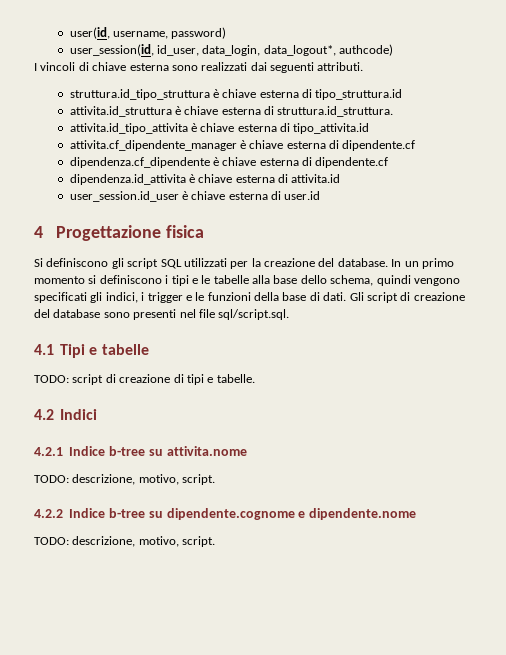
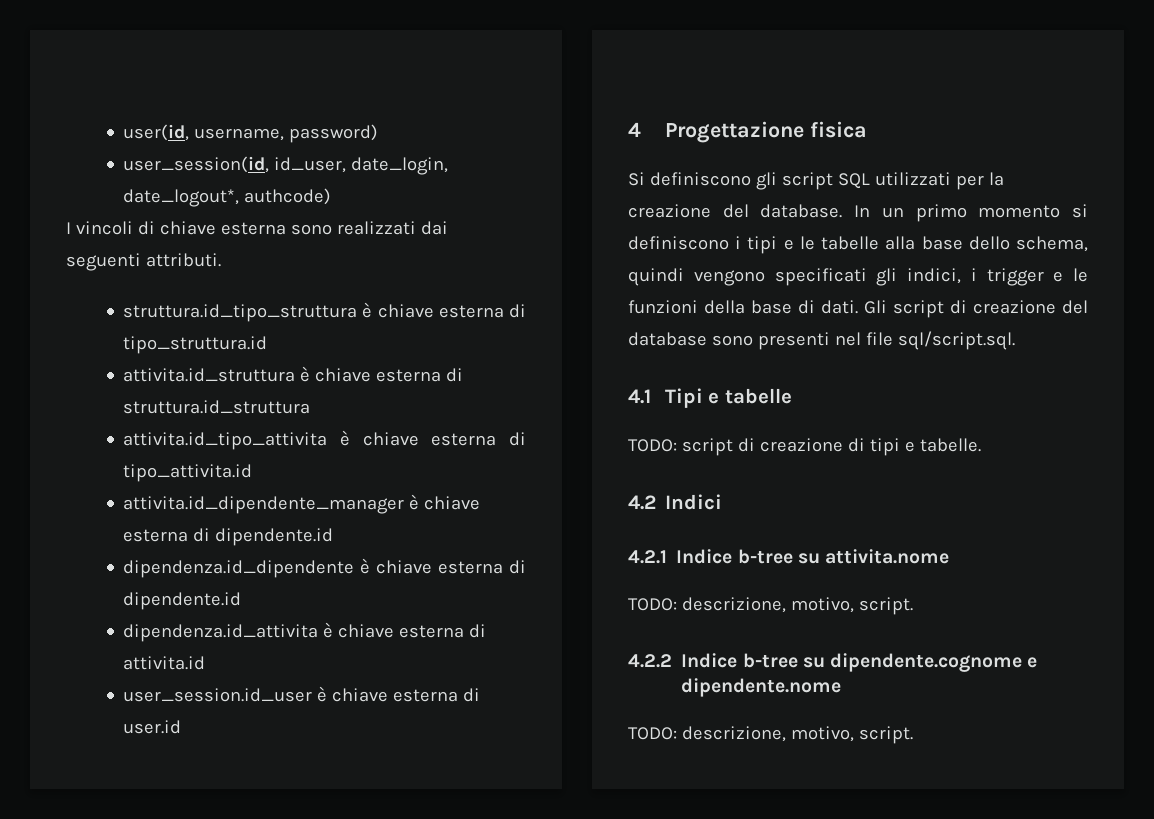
[202,45,336,56] data_login, data_logout*, -> [351,157,449,175] [123,189,240,207] date_login, date_logout*,
[277,106,394,117] struttura.id_struttura. -> [123,400,311,414] struttura.id_struttura
[69,140,416,151] [69,157,389,168] attivita.cf_dipendente_manager è chiave esterna di dipendente.cf // dipendenza.cf_dipendente è chiave esterna di dipendente.cf -> [123,494,481,514] [123,528,334,546] [123,558,526,578] [123,592,242,610] attivita.id_dipendente_manager è chiave esterna di dipendente.id // dipendenza.id_dipendente è chiave esterna di dipendente.id

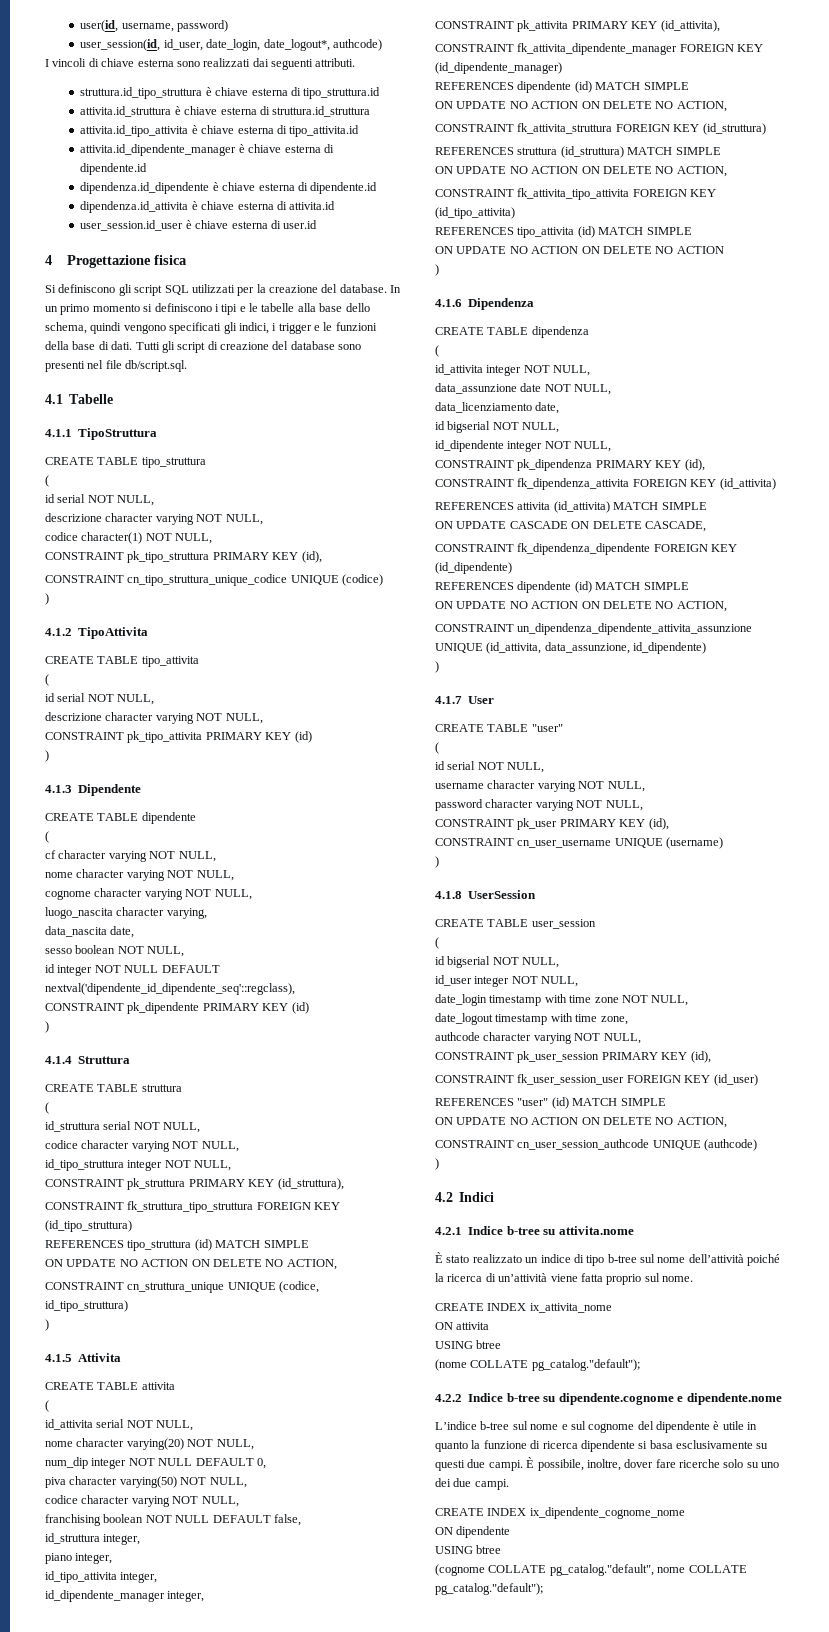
[864,300,887,314] Gli -> [135,341,175,353] Tutti gli
[897,331,1015,350] sql/script.sql. -> [125,360,188,372] db/script.sql.
[664,388,792,408] [628,438,981,456] Tipi e tabelle // TODO: script di creazione di tipi e tabelle. -> [69,394,114,404] [45,428,158,440] [45,457,206,468] [45,475,49,487] [45,494,155,506] [45,513,263,525] [45,532,213,544] [45,551,322,563] [45,574,384,586] [45,593,49,605] [45,627,149,639] [45,656,199,667] [45,674,49,686] [45,693,155,705] [45,712,263,724] [45,731,312,743] [45,750,49,762] [45,784,142,796] [45,812,196,824] [45,831,49,843] [45,850,216,862] [45,869,234,881] [45,888,252,900] [45,907,207,919] [45,926,135,938] [45,945,185,957] [45,964,220,976] [45,983,295,995] [45,1002,309,1014] [45,1021,49,1033] [45,1056,131,1064] [45,1084,182,1092] [45,1102,49,1114] [45,1121,201,1133] [45,1140,239,1152] [45,1159,232,1171] [45,1178,344,1190] [45,1201,341,1213] [45,1220,132,1232] [45,1239,309,1251] [45,1259,337,1270] [45,1281,320,1293] [45,1300,128,1312] [45,1319,49,1331] [45,1353,122,1362] [45,1382,175,1390] [45,1400,49,1412] [45,1419,194,1431] [45,1438,254,1450] [45,1457,266,1469] [45,1476,247,1488] [45,1495,239,1507] [45,1514,301,1526] [45,1533,141,1545] [45,1553,113,1564] [45,1571,158,1583] [45,1590,205,1602] [435,20,720,32] [435,43,764,55] [435,62,562,74] [435,81,689,93] [435,101,727,112] [435,123,766,135] [435,146,721,158] [435,166,727,177] [435,188,717,200] [435,207,515,219] [435,226,692,238] [435,246,724,254] [435,264,439,276] [435,298,535,310] [435,326,589,338] [435,345,439,357] [435,364,591,376] [435,383,612,395] [435,402,560,414] [435,421,560,433] [435,440,612,452] [435,459,705,471] [435,478,776,490] [435,501,707,513] [435,521,706,532] [435,543,738,555] [435,562,512,574] [435,581,689,593] [435,601,727,612] [435,623,753,635] [435,642,707,654] [435,661,439,673] [435,696,495,704] [435,724,563,732] [435,742,439,754] [435,761,545,773] [435,780,645,792] [435,799,643,811] [435,818,669,830] [435,837,724,849] [435,856,439,868] [435,890,537,899] [435,919,596,929] [435,937,439,949] [435,956,560,968] [435,975,579,987] [435,994,689,1006] [435,1013,628,1025] [435,1032,641,1044] [435,1051,711,1063] [435,1074,758,1086] [435,1097,666,1109] [435,1117,727,1128] [435,1139,758,1151] [435,1158,439,1170] Tabelle // 4.1.1 TipoStruttura // CREATE TABLE tipo_struttura // ( // id serial NOT NULL, // descrizione character varying NOT NULL, // codice character(1) NOT NULL, // CONSTRAINT pk_tipo_struttura PRIMARY KEY (id), // CONSTRAINT cn_tipo_struttura_unique_codice UNIQUE (codice) // ) // 4.1.2 TipoAttivita // CREATE TABLE tipo_attivita // ( // id serial NOT NULL, // descrizione character varying NOT NULL, // CONSTRAINT pk_tipo_attivita PRIMARY KEY (id) // ) // 4.1.3 Dipendente // CREATE TABLE dipendente // ( // cf character varying NOT NULL, // nome character varying NOT NULL, // cognome character varying NOT NULL, // luogo_nascita character varying, // data_nascita date, // sesso boolean NOT NULL, // id integer NOT NULL DEFAULT nextval('dipendente_id_dipendente_seq'::regclass), // CONSTRAINT pk_dipendente PRIMARY KEY (id) // ) // 4.1.4 Struttura // CREATE TABLE struttura // ( // id_struttura serial NOT NULL, // codice character varying NOT NULL, // id_tipo_struttura integer NOT NULL, // CONSTRAINT pk_struttura PRIMARY KEY (id_struttura), // CONSTRAINT fk_struttura_tipo_struttura FOREIGN KEY (id_tipo_struttura) // REFERENCES tipo_struttura (id) MATCH SIMPLE // ON UPDATE NO ACTION ON DELETE NO ACTION, // CONSTRAINT cn_struttura_unique UNIQUE (codice, id_tipo_struttura) // ) // 4.1.5 Attivita // CREATE TABLE attivita // ( // id_attivita serial NOT NULL, // nome character varying(20) NOT NULL, // num_dip integer NOT NULL DEFAULT 0, // piva character varying(50) NOT NULL, // codice character varying NOT NULL, // franchising boolean NOT NULL DEFAULT false, // id_struttura integer, // piano integer, // id_tipo_attivita integer, // id_dipendente_manager integer, // CONSTRAINT pk_attivita PRIMARY KEY (id_attivita), // CONSTRAINT fk_attivita_dipendente_manager FOREIGN KEY (id_dipendente_manager) // REFERENCES dipendente (id) MATCH SIMPLE // ON UPDATE NO ACTION ON DELETE NO ACTION, // CONSTRAINT fk_attivita_struttura FOREIGN KEY (id_struttura) // REFERENCES struttura (id_struttura) MATCH SIMPLE // ON UPDATE NO ACTION ON DELETE NO ACTION, // CONSTRAINT fk_attivita_tipo_attivita FOREIGN KEY (id_tipo_attivita) // REFERENCES tipo_attivita (id) MATCH SIMPLE // ON UPDATE NO ACTION ON DELETE NO ACTION // ) // 4.1.6 Dipendenza // CREATE TABLE dipendenza // ( // id_attivita integer NOT NULL, // data_assunzione date NOT NULL, // data_licenziamento date, // id bigserial NOT NULL, // id_dipendente integer NOT NULL, // CONSTRAINT pk_dipendenza PRIMARY KEY (id), // CONSTRAINT fk_dipendenza_attivita FOREIGN KEY (id_attivita) // REFERENCES attivita (id_attivita) MATCH SIMPLE // ON UPDATE CASCADE ON DELETE CASCADE, // CONSTRAINT fk_dipendenza_dipendente FOREIGN KEY (id_dipendente) // REFERENCES dipendente (id) MATCH SIMPLE // ON UPDATE NO ACTION ON DELETE NO ACTION, // CONSTRAINT un_dipendenza_dipendente_attivita_assunzione UNIQUE (id_attivita, data_assunzione, id_dipendente) // ) // 4.1.7 User // CREATE TABLE "user" // ( // id serial NOT NULL, // username character varying NOT NULL, // password character varying NOT NULL, // CONSTRAINT pk_user PRIMARY KEY (id), // CONSTRAINT cn_user_username UNIQUE (username) // ) // 4.1.8 UserSession // CREATE TABLE user_session // ( // id bigserial NOT NULL, // id_user integer NOT NULL, // date_login timestamp with time zone NOT NULL, // date_logout timestamp with time zone, // authcode character varying NOT NULL, // CONSTRAINT pk_user_session PRIMARY KEY (id), // CONSTRAINT fk_user_session_user FOREIGN KEY (id_user) // REFERENCES "user" (id) MATCH SIMPLE // ON UPDATE NO ACTION ON DELETE NO ACTION, // CONSTRAINT cn_user_session_authcode UNIQUE (authcode) // )
[628,597,913,615] TODO: descrizione, motivo, script. -> [435,1252,781,1266] [435,1273,693,1285] [435,1303,612,1313] [435,1322,490,1330] [435,1340,502,1349] [435,1359,640,1371] È stato realizzato un indice di tipo b-tree sul nome dell’attività poiché la ricerca di un’attività viene fatta proprio sul nome. // CREATE INDEX ix_attivita_nome // ON attivita // USING btree // (nome COLLATE pg_catalog."default");
[628,726,913,744] TODO: descrizione, motivo, script. -> [435,1421,758,1433] [435,1440,769,1452] [435,1457,780,1471] [435,1478,509,1490] [435,1507,685,1519] [435,1526,511,1538] [435,1545,502,1554] [435,1564,747,1576] [435,1583,543,1595] L’indice b-tree sul nome e sul cognome del dipendente è utile in quanto la funzione di ricerca dipendente si basa esclusivamente su questi due campi. È possibile, inoltre, dover fare ricerche solo su uno dei due campi. // CREATE INDEX ix_dipendente_cognome_nome // ON dipendente // USING btree // (cognome COLLATE pg_catalog."default", nome COLLATE pg_catalog."default");

